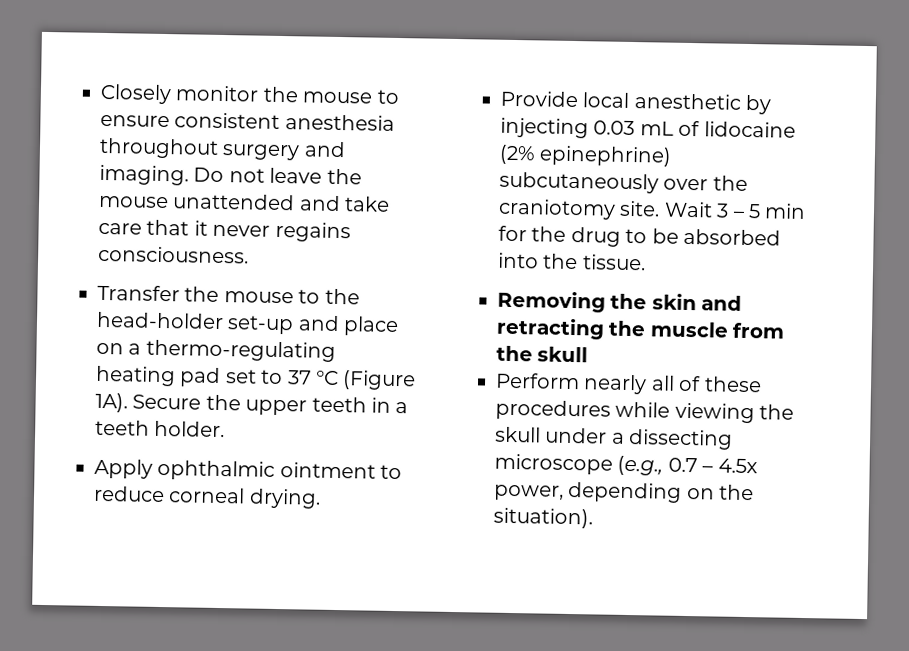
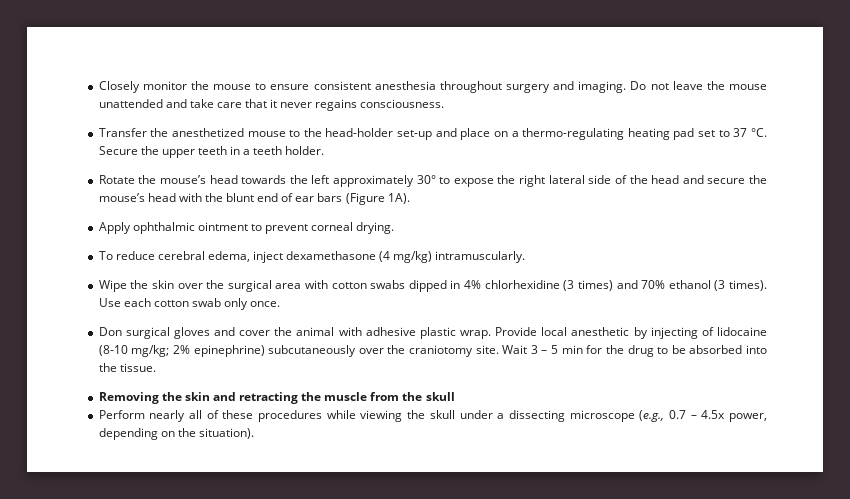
(220, 294) none -> [171,128,244,137] anesthetized
[315,370,417,391] [95,392,128,413] °C (Figure 1A). -> [751,128,767,137] °C.
(226, 429) none -> [98,175,767,187] [98,193,410,205] // Rotate the mouse’s head towards the left approximately 30° to expose the right lateral side of the head and secure the mouse’s head with the blunt end of ear bars (Figure 1A).
[93,485,165,503] reduce -> [265,224,309,234] prevent
(321, 498) none -> [98,251,526,263] [98,280,767,292] [98,298,281,310] [98,327,492,339] To reduce cerebral edema, inject dexamethasone (4 mg/kg) intramuscularly. // Wipe the skin over the surgical area with cotton swabs dipped in 4% chlorhexidine (3 times) and 70% ethanol (3 times). Use each cotton swab only once. // Don surgical gloves and cover the animal with adhesive plastic wrap.
[593,120,796,138] [499,144,536,165] 0.03 mL of lidocaine (2% -> [701,327,767,336] [98,345,190,357] of lidocaine (8-10 mg/kg; 2%

